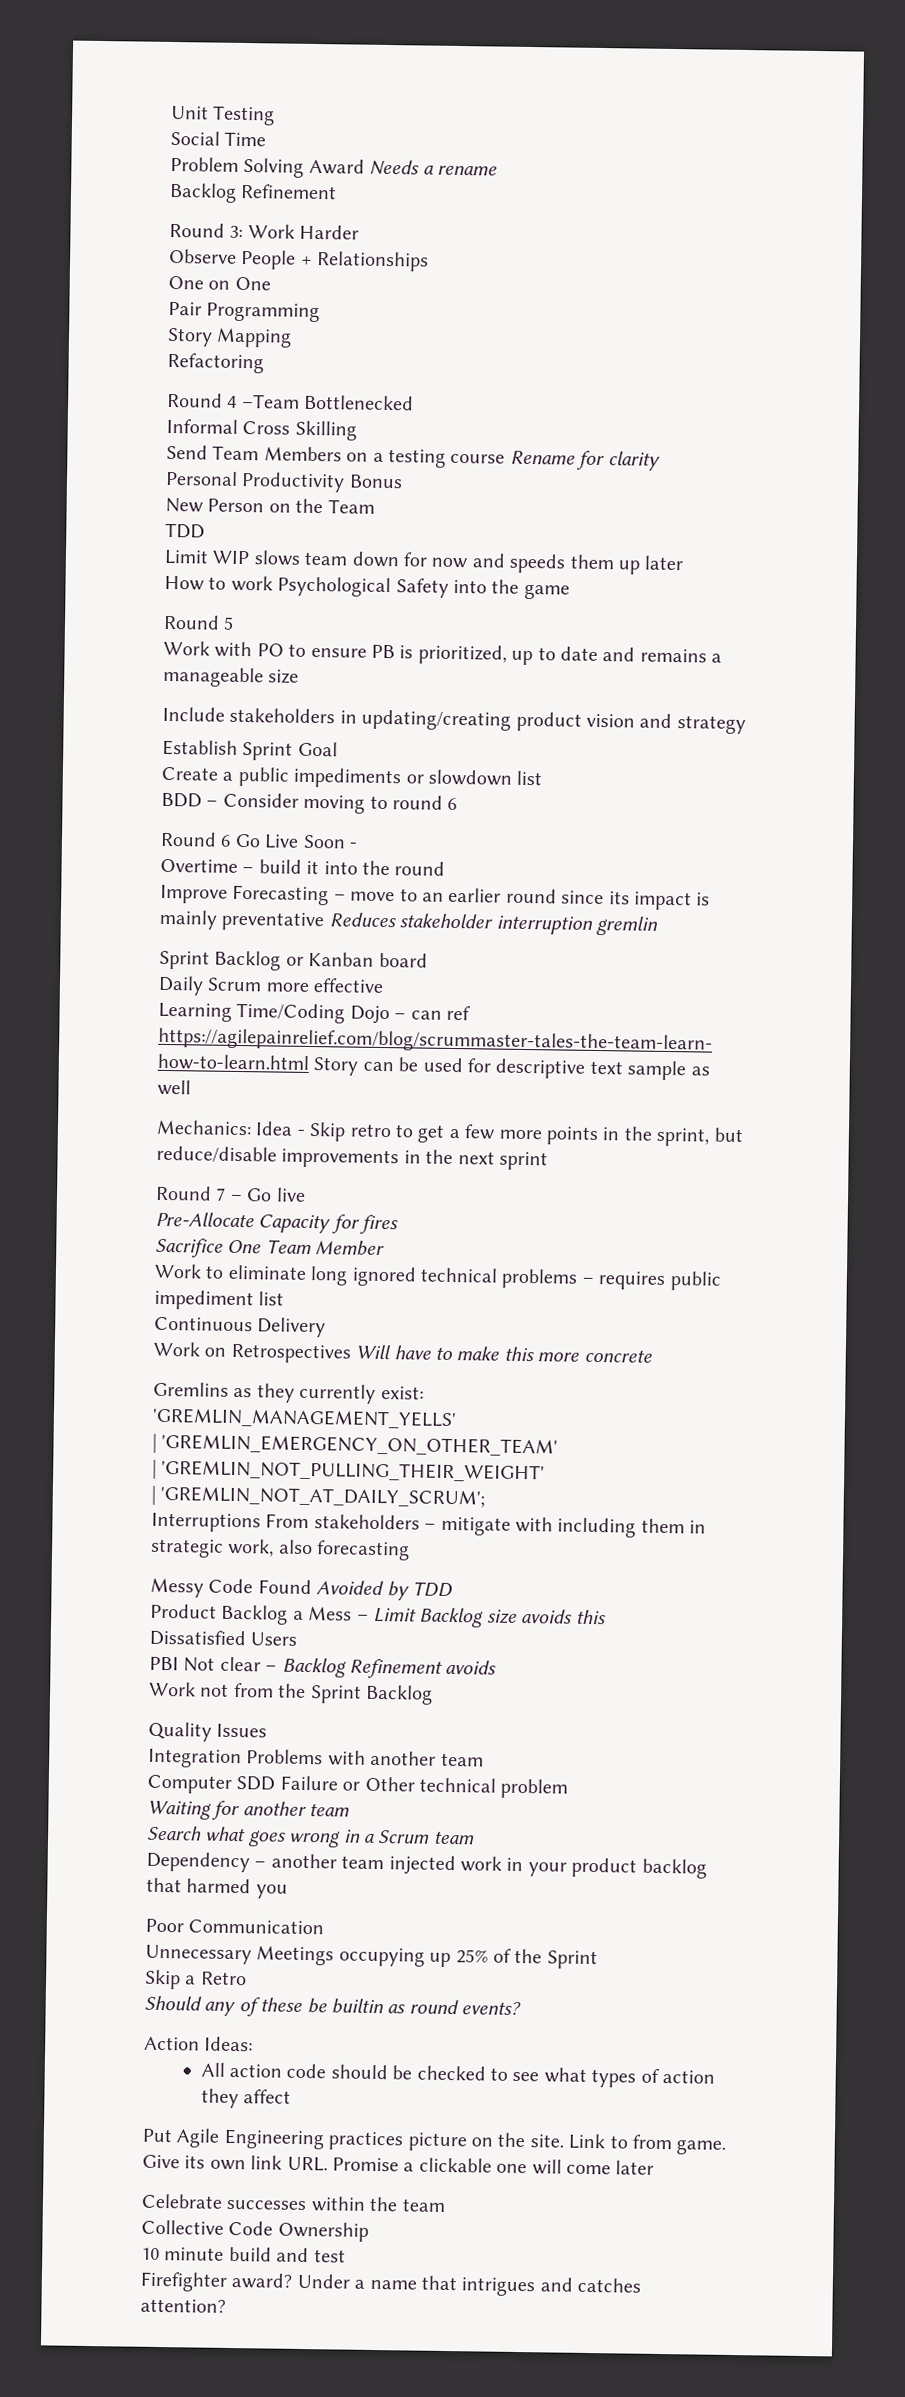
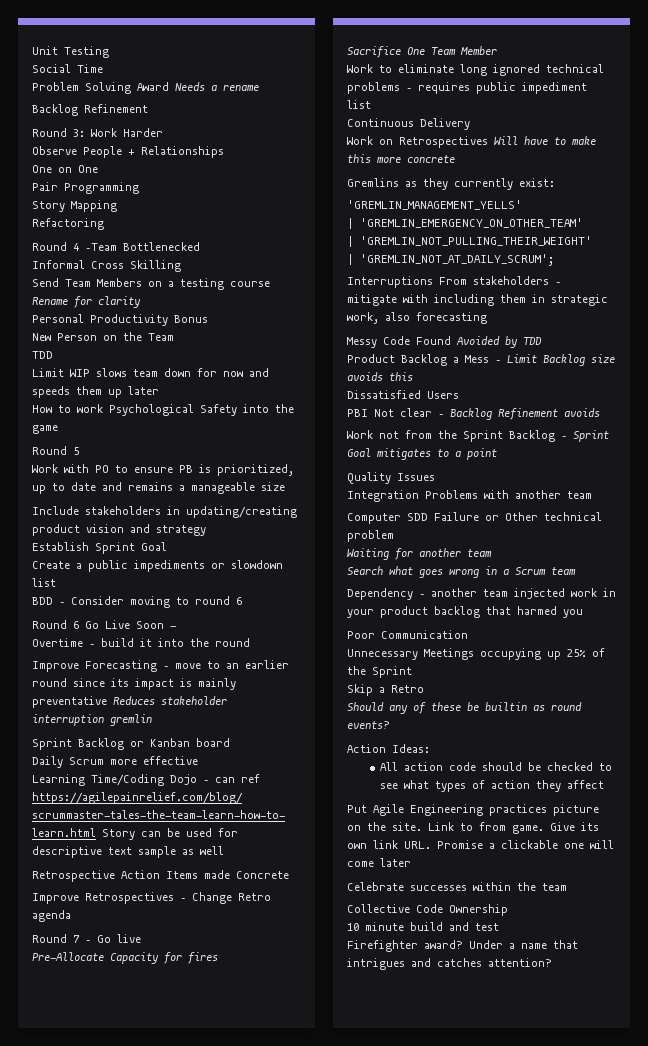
[156,1119,744,1147] [156,1145,548,1171] Mechanics: Idea - Skip retro to get a few more points in the sprint, but reduce/disable improvements in the next sprint -> [32,870,289,882] [32,892,271,904] [32,910,71,922] Retrospective Action Items made Concrete // Improve Retrospectives – Change Retro agenda
(433, 1694) none -> [561,430,609,442] [347,448,497,460] – Sprint Goal mitigates to a point

